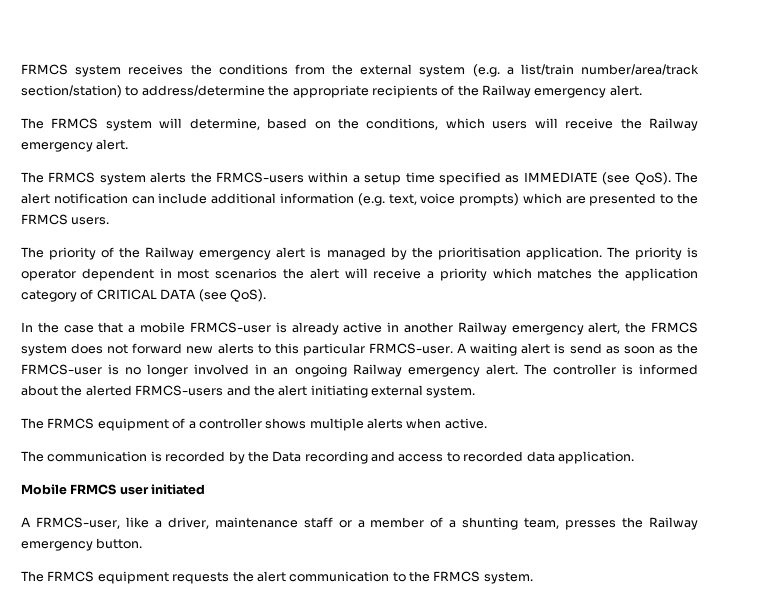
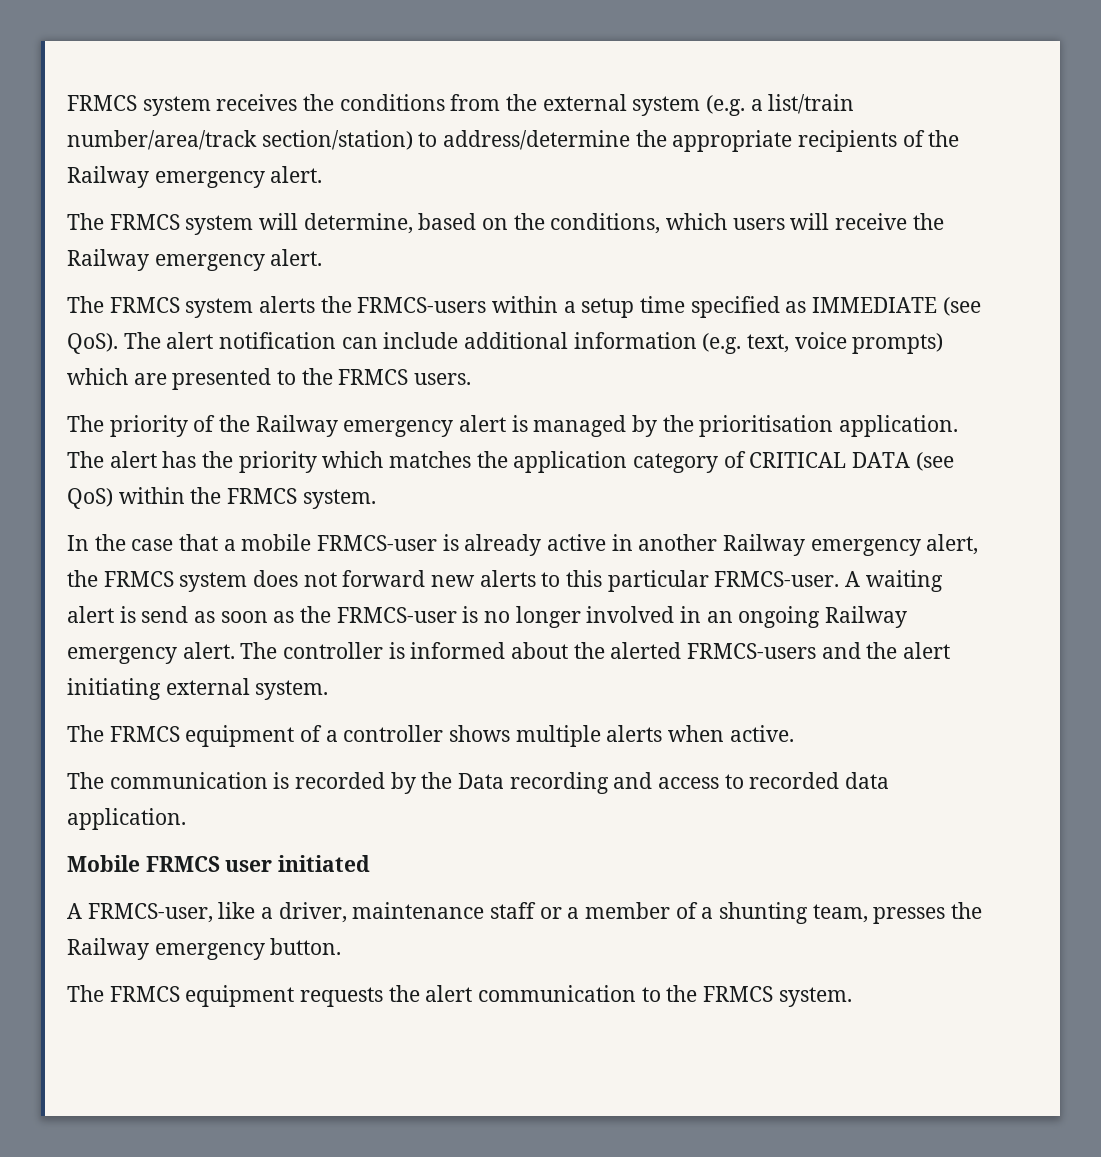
[634,247,699,260] [21,268,435,281] priority is operator dependent in most scenarios the alert will receive a -> [109,451,234,468] alert has the
[229,289,266,302] QoS). -> [67,487,376,509] QoS) within the FRMCS system.

